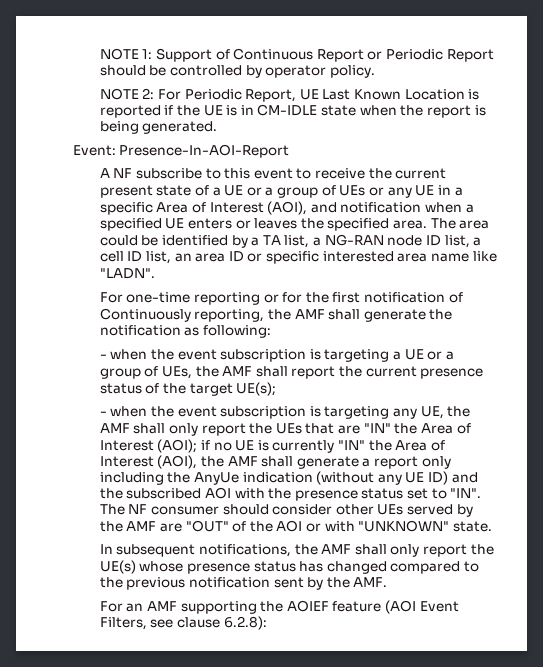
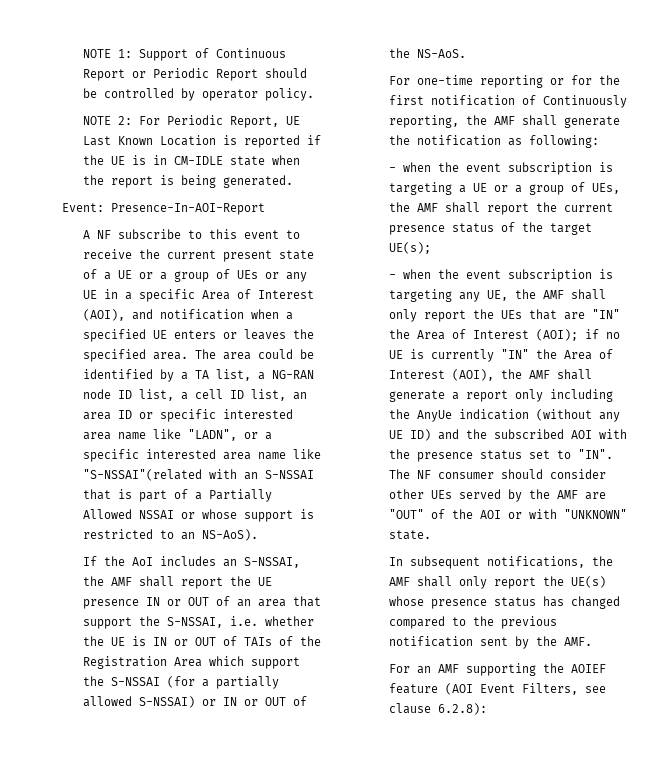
[99,268,155,279] "LADN". -> [188,429,273,441] [83,449,322,462] [83,469,315,481] [83,489,273,502] [83,509,315,522] [83,529,259,541] [83,556,301,568] [83,576,273,589] [83,596,322,609] [83,616,315,629] [83,636,322,646] [83,656,301,669] [83,676,280,689] [83,696,308,708] [389,48,467,58] "LADN", or a specific interested area name like "S-NSSAI"(related with an S-NSSAI that is part of a Partially Allowed NSSAI or whose support is restricted to an NS-AoS). // If the AoI includes an S-NSSAI, the AMF shall report the UE presence IN or OUT of an area that support the S-NSSAI, i.e. whether the UE is IN or OUT of TAIs of the Registration Area which support the S-NSSAI (for a partially allowed S-NSSAI) or IN or OUT of the NS-AoS.

